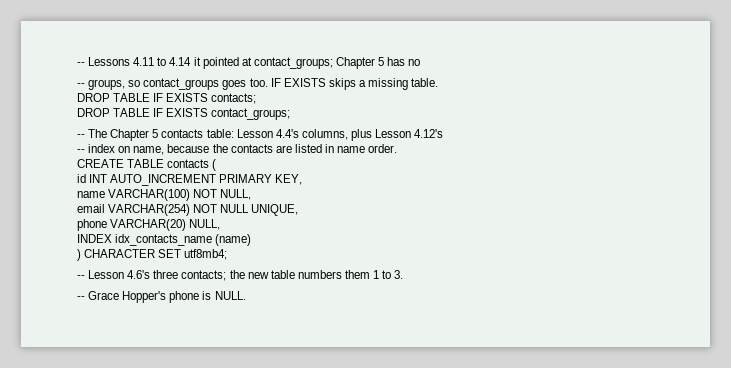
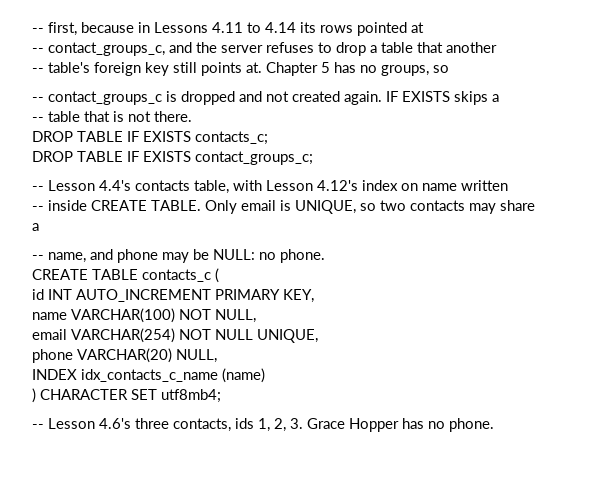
[77,62,85,66] -- -> [32,22,150,36] -- first, because in
[193,57,201,66] it -> [300,22,353,33] its rows
[253,57,333,69] contact_groups; -> [32,42,497,56] [32,62,262,76] // -- contact_groups_c, and the server refuses to drop a table that another // -- table's foreign key still points at.
[77,78,439,90] [77,93,257,104] [77,108,291,120] [77,129,444,141] [77,144,398,155] // -- groups, so contact_groups goes too. IF EXISTS skips a missing table. // DROP TABLE IF EXISTS contacts; // DROP TABLE IF EXISTS contact_groups; // -- The Chapter 5 contacts table: Lesson 4.4's columns, plus Lesson 4.12's // -- index on name, because the contacts are listed in name order. -> [381,65,449,76] [32,91,499,105] [32,111,192,122] [32,131,268,145] [32,151,313,165] [32,180,508,194] [32,200,535,214] [32,223,39,231] [32,249,325,263] groups, so // -- contact_groups_c is dropped and not created again. IF EXISTS skips a // -- table that is not there. // DROP TABLE IF EXISTS contacts_c; // DROP TABLE IF EXISTS contact_groups_c; // -- Lesson 4.4's contacts table, with Lesson 4.12's index on name written // -- inside CREATE TABLE. Only email is UNIQUE, so two contacts may share a // -- name, and phone may be NULL: no phone.
[167,159,210,168] contacts -> [142,269,211,282] contacts_c
[115,234,213,246] idx_contacts_name -> [81,369,218,382] idx_contacts_c_name
[181,270,404,281] [77,291,246,303] contacts; the new table numbers them 1 to 3. // -- Grace Hopper's phone is NULL. -> [173,418,494,432] contacts, ids 1, 2, 3. Grace Hopper has no phone.

